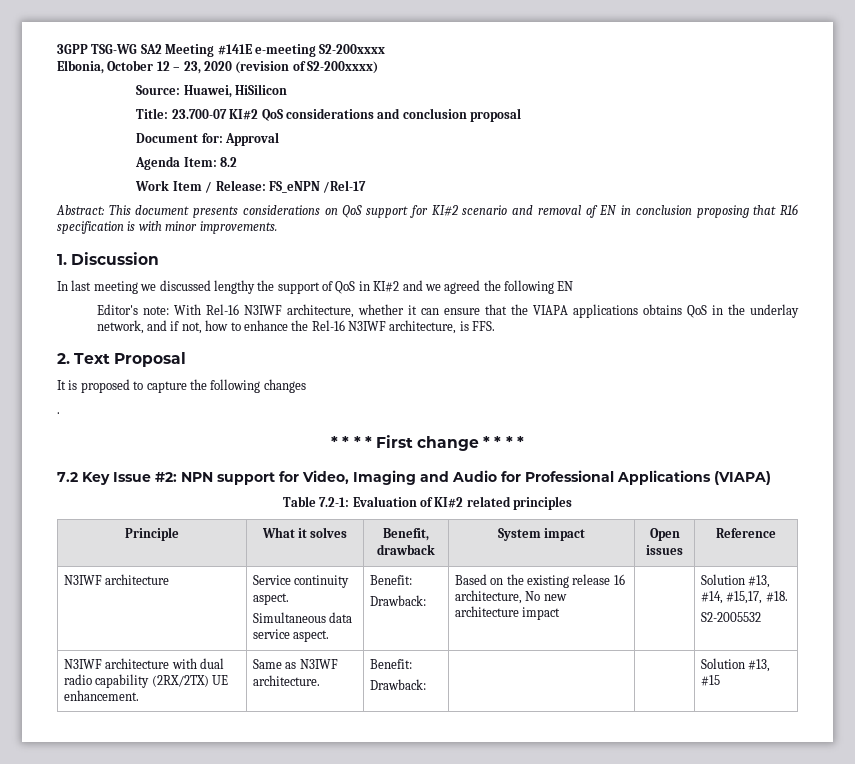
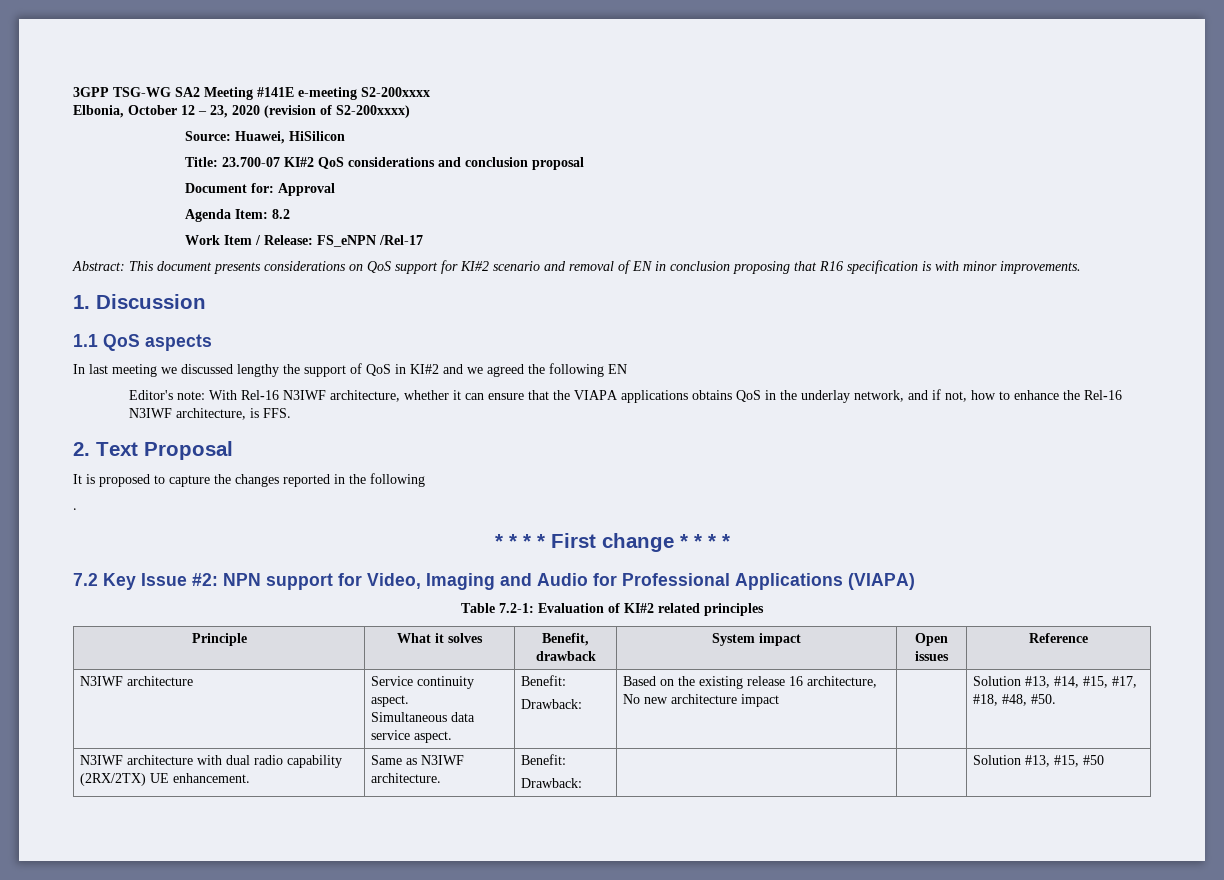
(160, 258) none -> [73,334,212,351] // 1.1 QoS aspects
[210,379,306,393] following changes -> [235,473,425,487] changes reported in the following
[726,591,788,604] [700,612,761,622] #15,17, #18. // S2-2005532 -> [1082,676,1137,688] [972,694,1056,706] #15, #17, #18, #48, #50.
[700,675,720,686] #15 -> [1053,755,1104,767] #15, #50

